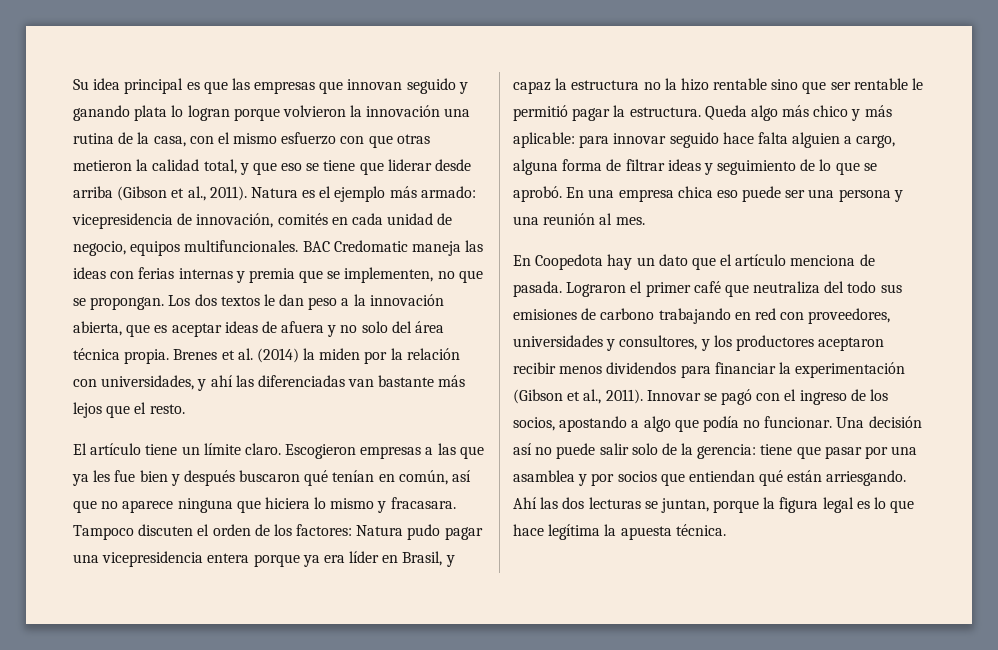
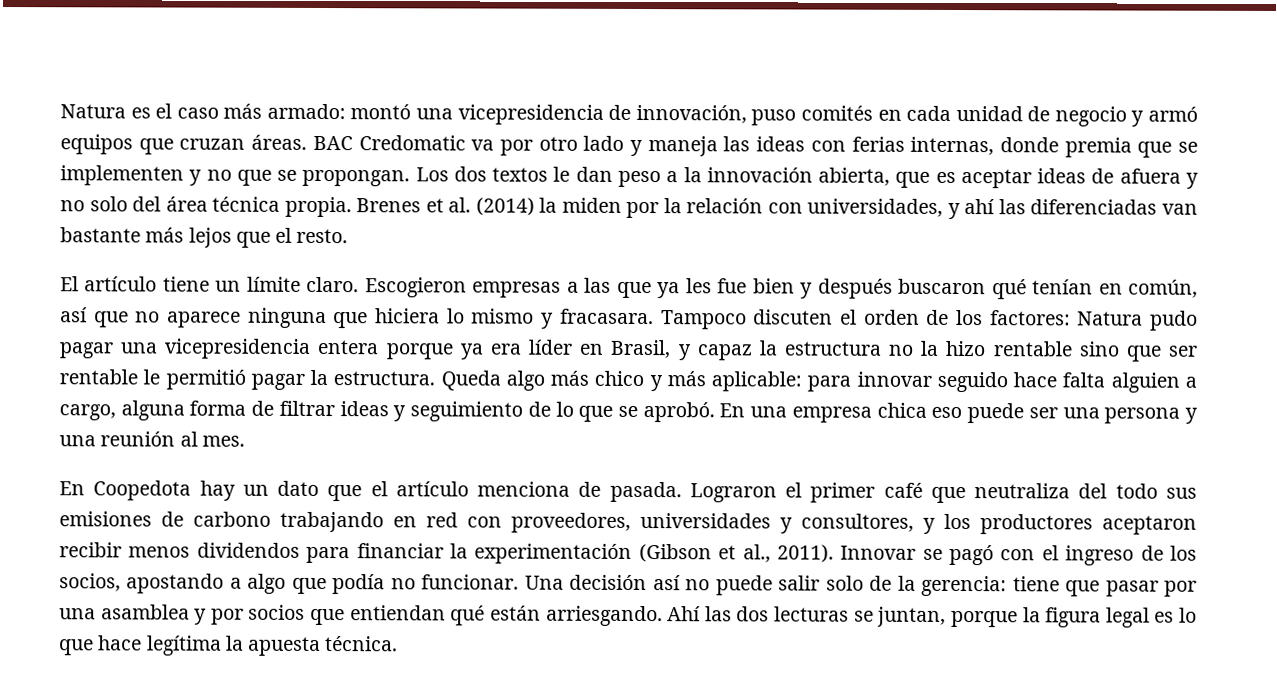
[73,78,468,94] [73,105,471,121] [73,132,430,148] [73,159,472,175] [73,186,247,201] Su idea principal es que las empresas que innovan seguido y ganando plata lo logran porque volvieron la innovación una rutina de la casa, con el mismo esfuerzo con que otras metieron la calidad total, y que eso se tiene que liderar desde arriba (Gibson et al., 2011). -> (60, 111) none
[334,186,386,202] ejemplo -> [176,107,219,119] caso
(476, 192) none -> [350,104,454,120] montó una
(274, 220) none -> [751,109,797,126] puso
[73,240,408,256] negocio, equipos multifuncionales. BAC Credomatic -> [1054,106,1198,127] [60,134,643,157] negocio y armó equipos que cruzan áreas. BAC Credomatic va por otro lado y
[178,268,245,283] internas y -> [910,136,1059,156] internas, donde
[344,267,434,283] implementen, -> [60,165,203,186] implementen y

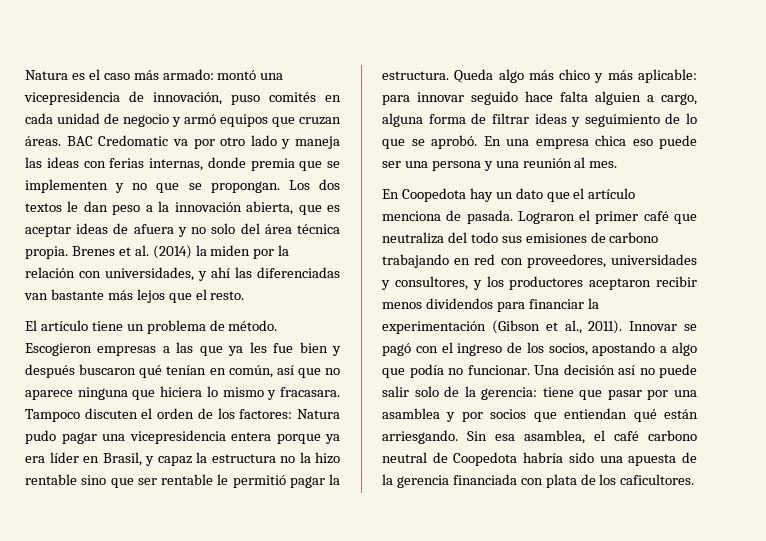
[246,276,360,293] límite claro. -> [146,320,278,334] problema de método.
[667,606,1197,628] [59,635,399,657] Ahí las dos lecturas se juntan, porque la figura legal es lo que hace legítima la apuesta técnica. -> [467,430,697,444] [382,452,697,466] [382,474,695,488] Sin esa asamblea, el café carbono neutral de Coopedota habría sido una apuesta de la gerencia financiada con plata de los caficultores.

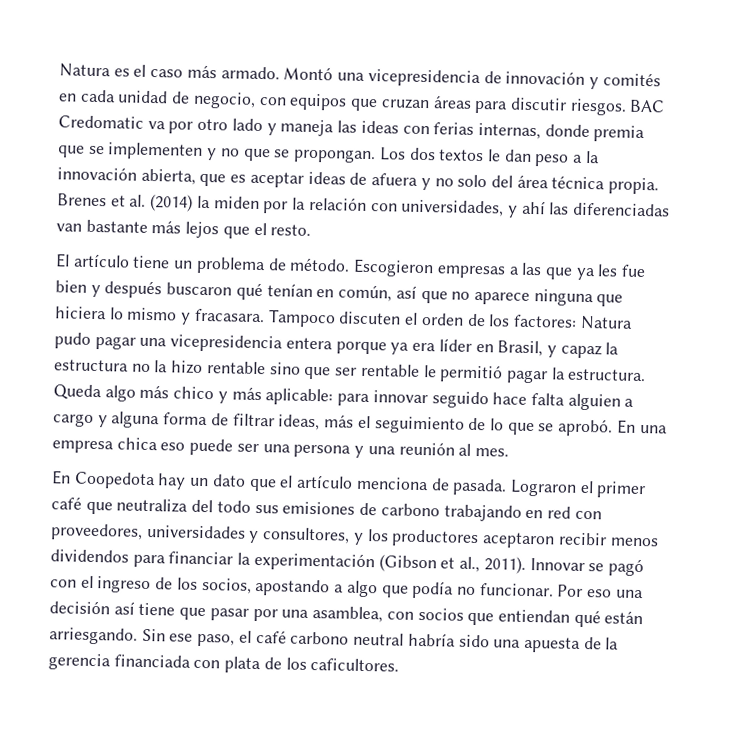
[162,69,257,80] armado: montó -> [220,66,334,81] armado. Montó
[153,92,260,105] innovación, puso -> [505,70,599,90] innovación y
[123,114,341,127] [25,136,61,146] negocio y armó equipos que cruzan áreas. -> [192,91,627,116] negocio, con equipos que cruzan áreas para discutir riesgos.
[661,93,697,105] cargo, -> [53,413,108,428] cargo y
[534,113,581,127] ideas y -> [278,414,371,431] ideas, más el
[534,364,697,378] [382,386,538,400] Una decisión así no puede salir solo de la gerencia: -> [557,584,644,599] [49,600,135,615] Por eso una decisión así
[382,408,483,422] asamblea y por -> [312,606,414,623] asamblea, con
[495,430,585,444] esa asamblea, -> [169,633,236,647] ese paso,
[432,452,518,466] de Coopedota -> (405, 639) none

